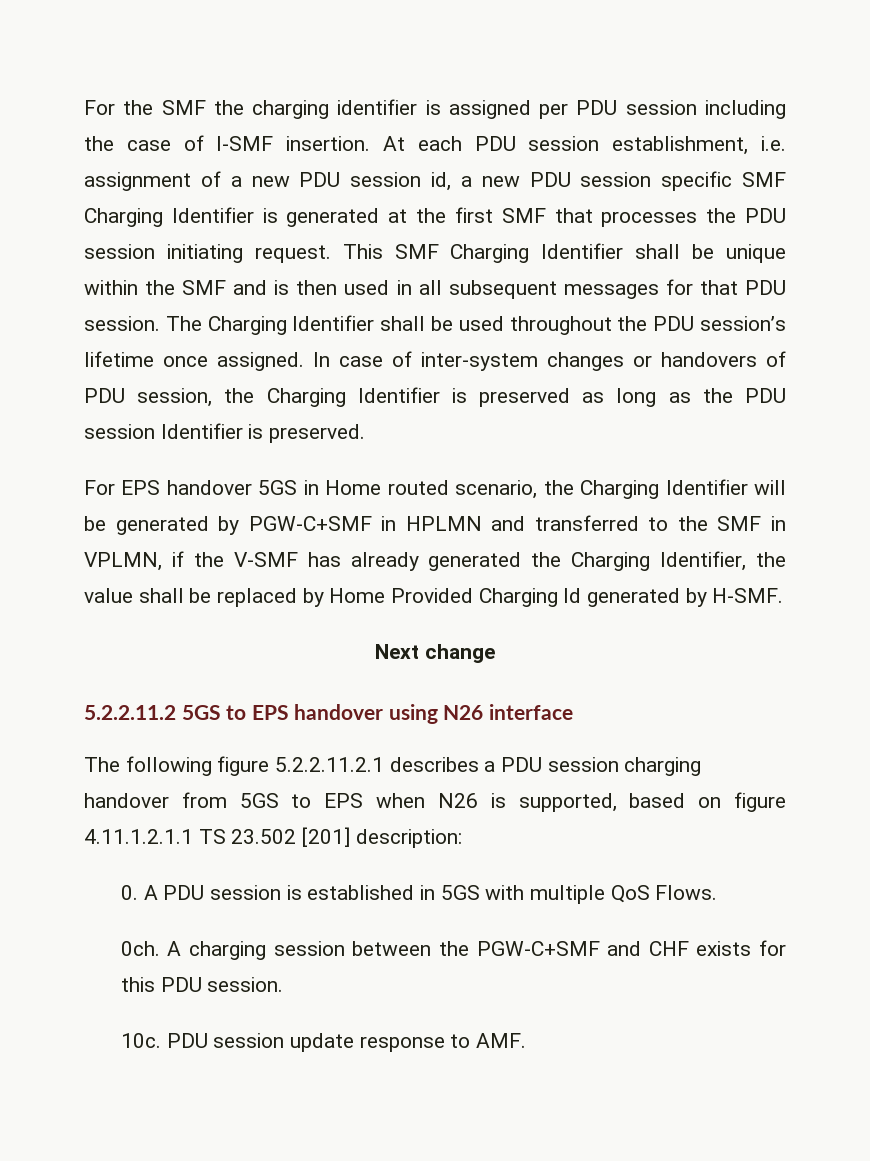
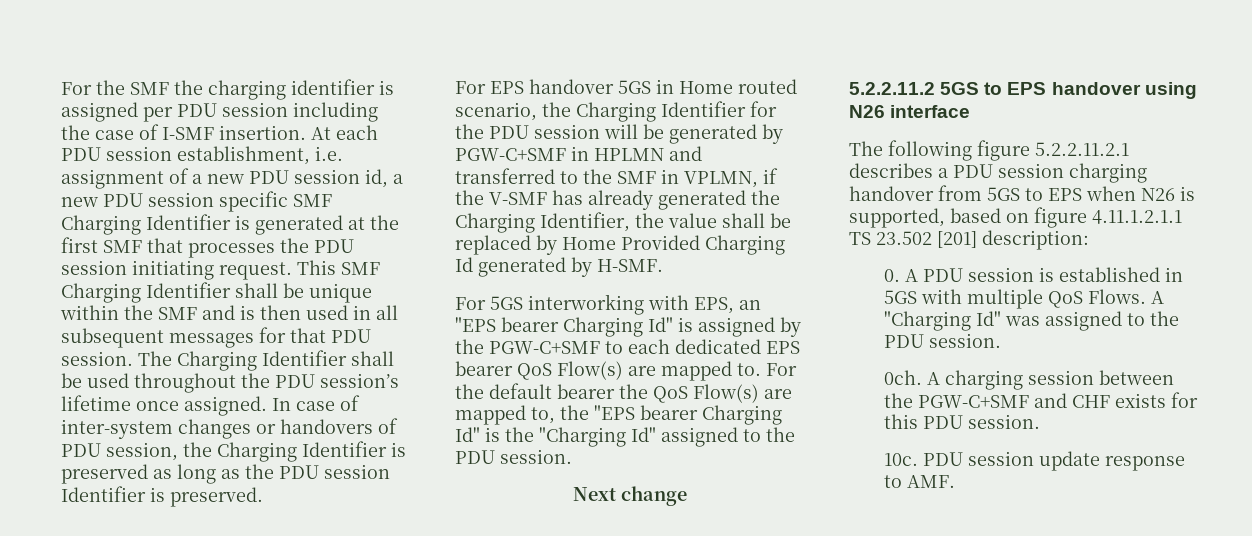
(748, 487) none -> [750,101,777,117] [455,124,600,139] for the PDU session
(784, 595) none -> [455,294,761,315] [455,317,801,337] [455,339,800,354] [455,361,797,381] [455,383,792,403] [455,405,782,425] [455,427,795,447] [455,449,572,464] // For 5GS interworking with EPS, an "EPS bearer Charging Id" is assigned by the PGW-C+SMF to each dedicated EPS bearer QoS Flow(s) are mapped to. For the default bearer the QoS Flow(s) are mapped to, the "EPS bearer Charging Id" is the "Charging Id" assigned to the PDU session.
(718, 892) none -> [1150,291,1164,304] [883,311,1179,331] [883,333,1001,348] A "Charging Id" was assigned to the PDU session.

